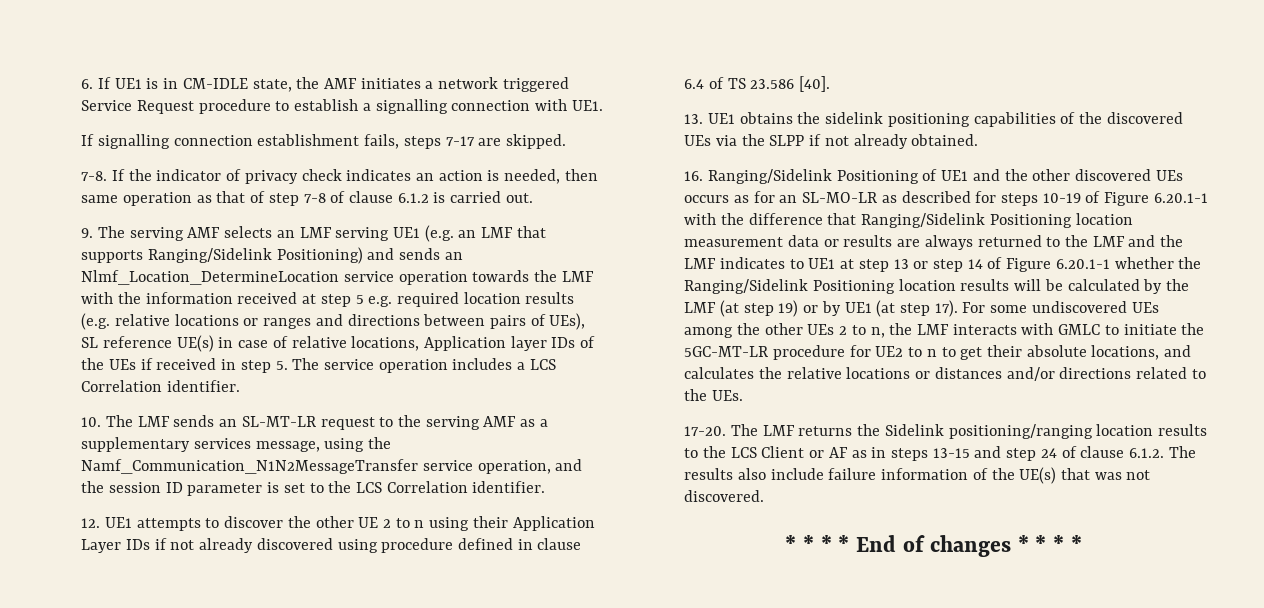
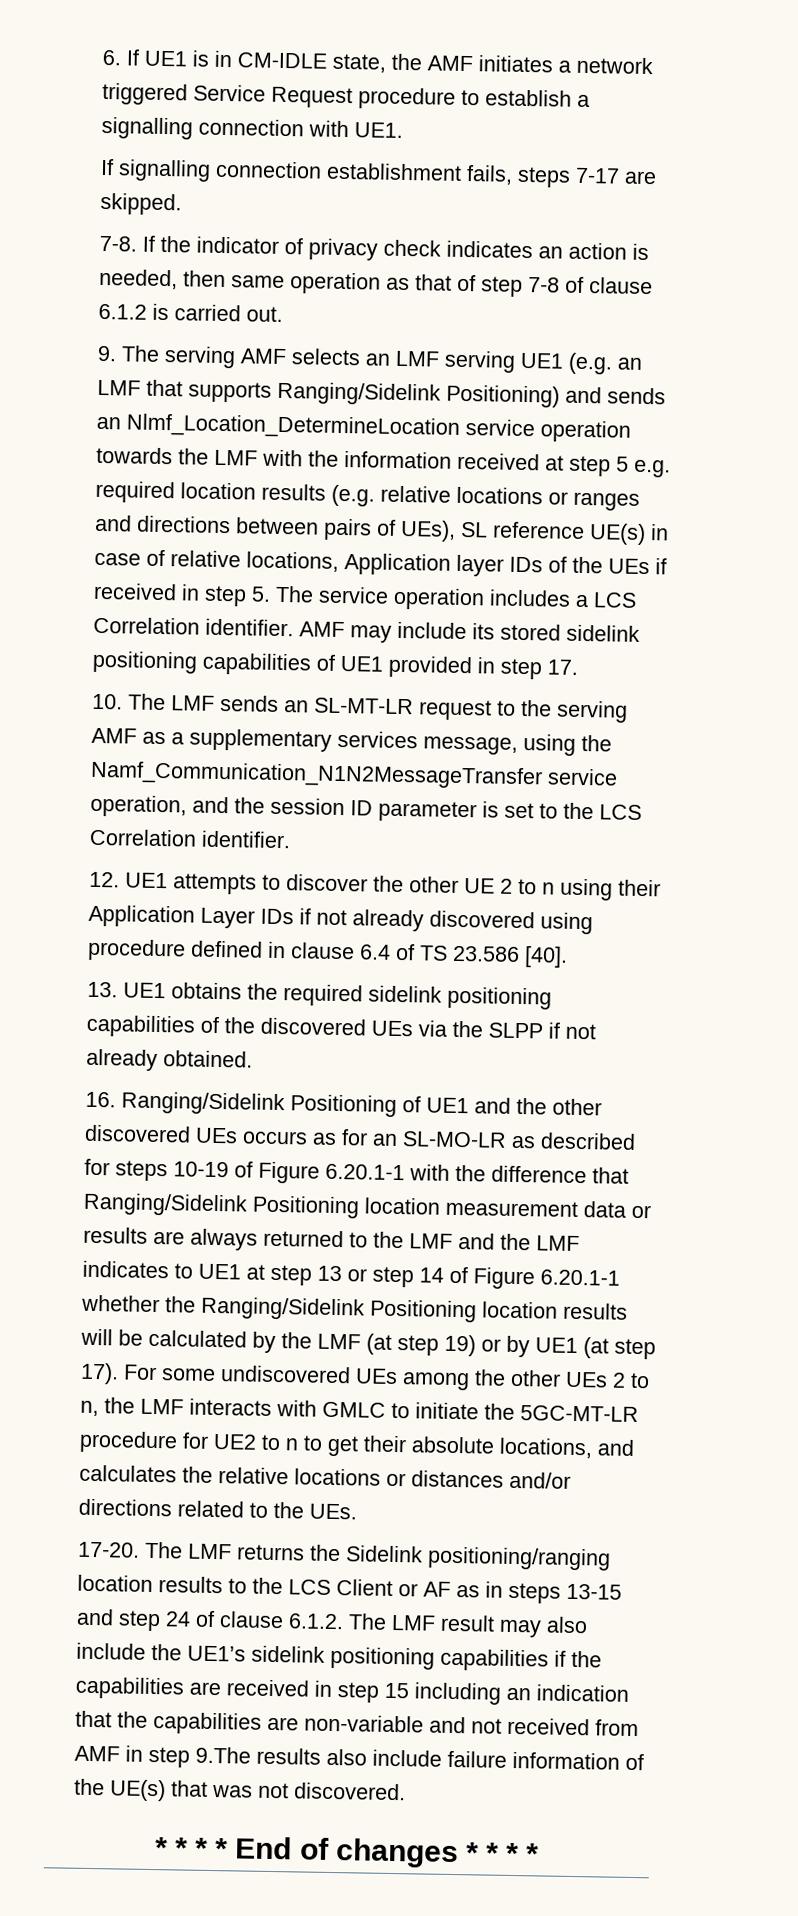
(240, 386) none -> [299,621,641,643] [92,650,579,680] AMF may include its stored sidelink positioning capabilities of UE1 provided in step 17.
(821, 118) none -> [283,984,364,1007] required
(1196, 452) none -> [391,1614,589,1638] [76,1642,603,1672] [75,1676,630,1705] [75,1710,640,1737] [74,1745,252,1768] LMF result may also include the UE1’s sidelink positioning capabilities if the capabilities are received in step 15 including an indication that the capabilities are non-variable and not received from AMF in step 9.The

